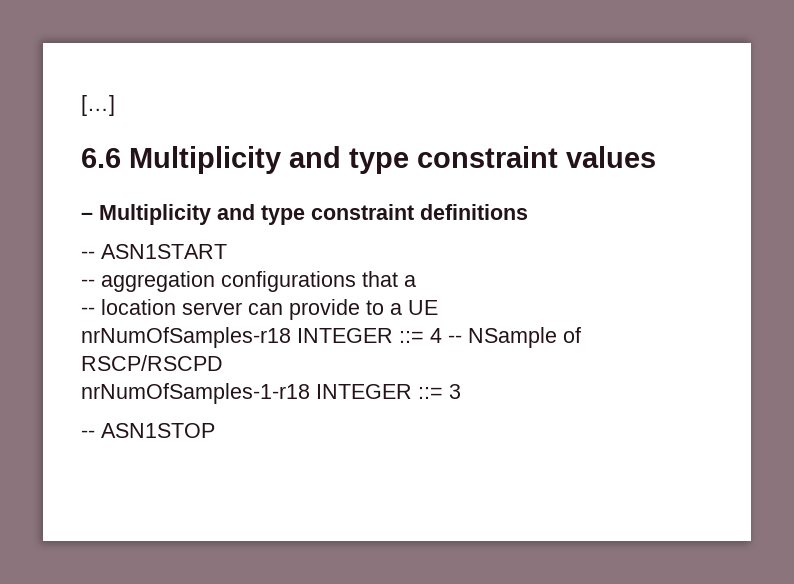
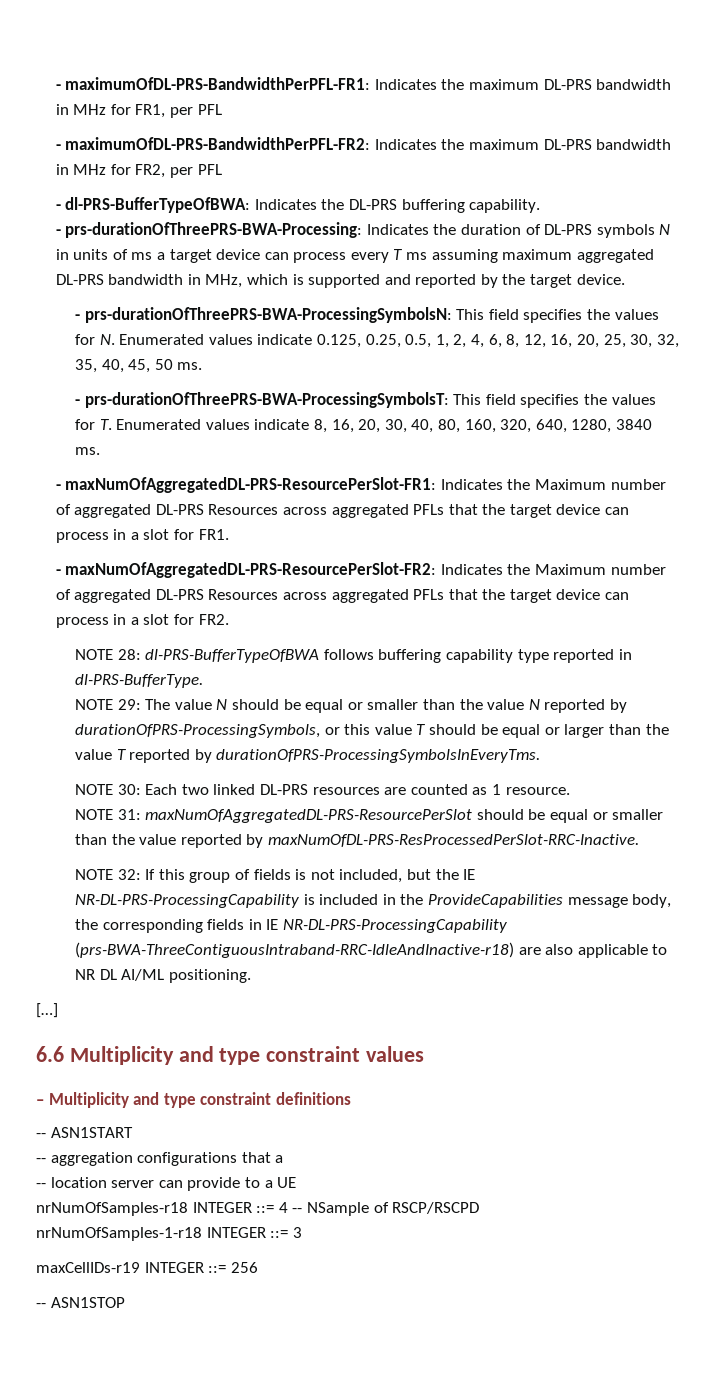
(81, 105) none -> [55,77,672,90] [55,104,222,118] [55,137,672,150] [55,164,222,178] [55,197,541,213] [55,222,671,238] [55,249,654,263] [55,274,625,288] [75,307,659,323] [75,334,679,348] [75,359,203,373] [75,392,656,408] [75,419,652,433] [75,447,101,455] [55,477,666,493] [55,504,630,518] [55,529,229,543] [55,562,666,578] [55,589,630,603] [55,614,229,628] [75,649,632,663] [75,674,204,688] [75,699,627,713] [75,724,669,738] [75,749,541,763] [75,784,570,795] [75,809,664,823] [75,834,640,848] [75,869,476,883] [75,894,672,908] [75,919,508,933] [75,942,668,958] [75,969,251,983] - maximumOfDL-PRS-BandwidthPerPFL-FR1: Indicates the maximum DL-PRS bandwidth in MHz for FR1, per PFL // - maximumOfDL-PRS-BandwidthPerPFL-FR2: Indicates the maximum DL-PRS bandwidth in MHz for FR2, per PFL // - dl-PRS-BufferTypeOfBWA: Indicates the DL-PRS buffering capability. // - prs-durationOfThreePRS-BWA-Processing: Indicates the duration of DL-PRS symbols N in units of ms a target device can process every T ms assuming maximum aggregated DL-PRS bandwidth in MHz, which is supported and reported by the target device. // - prs-durationOfThreePRS-BWA-ProcessingSymbolsN: This field specifies the values for N. Enumerated values indicate 0.125, 0.25, 0.5, 1, 2, 4, 6, 8, 12, 16, 20, 25, 30, 32, 35, 40, 45, 50 ms. // - prs-durationOfThreePRS-BWA-ProcessingSymbolsT: This field specifies the values for T. Enumerated values indicate 8, 16, 20, 30, 40, 80, 160, 320, 640, 1280, 3840 ms. // - maxNumOfAggregatedDL-PRS-ResourcePerSlot-FR1: Indicates the Maximum number of aggregated DL-PRS Resources across aggregated PFLs that the target device can process in a slot for FR1. // - maxNumOfAggregatedDL-PRS-ResourcePerSlot-FR2: Indicates the Maximum number of aggregated DL-PRS Resources across aggregated PFLs that the target device can process in a slot for FR2. // NOTE 28: dl-PRS-BufferTypeOfBWA follows buffering capability type reported in dl-PRS-BufferType. // NOTE 29: The value N should be equal or smaller than the value N reported by durationOfPRS-ProcessingSymbols, or this value T should be equal or larger than the value T reported by durationOfPRS-ProcessingSymbolsInEveryTms. // NOTE 30: Each two linked DL-PRS resources are counted as 1 resource. // NOTE 31: maxNumOfAggregatedDL-PRS-ResourcePerSlot should be equal or smaller than the value reported by maxNumOfDL-PRS-ResProcessedPerSlot-RRC-Inactive. // NOTE 32: If this group of fields is not included, but the IE NR-DL-PRS-ProcessingCapability is included in the ProvideCapabilities message body, the corresponding fields in IE NR-DL-PRS-ProcessingCapability (prs-BWA-ThreeContiguousIntraband-RRC-IdleAndInactive-r18) are also applicable to NR DL AI/ML positioning. //
(461, 391) none -> [36,1262,258,1273] // maxCellIDs-r19 INTEGER ::= 256

